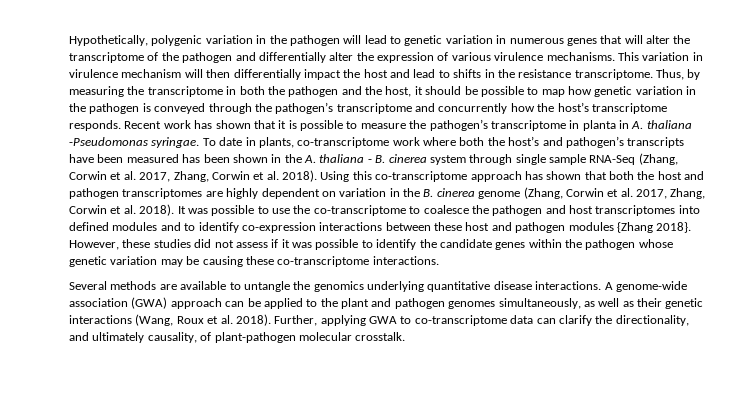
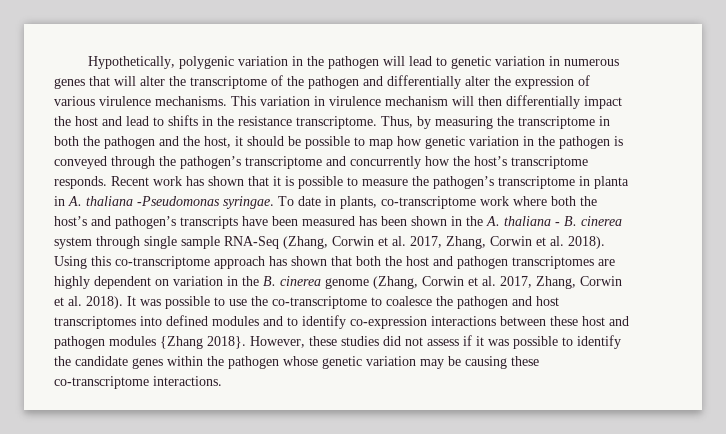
[69,281,687,292] [69,297,704,309] [69,314,689,326] [69,332,406,343] // Several methods are available to untangle the genomics underlying quantitative disease interactions. A genome-wide association (GWA) approach can be applied to the plant and pathogen genomes simultaneously, as well as their genetic interactions (Wang, Roux et al. 2018). Further, applying GWA to co-transcriptome data can clarify the directionality, and ultimately causality, of plant-pathogen molecular crosstalk. -> (222, 381) none

